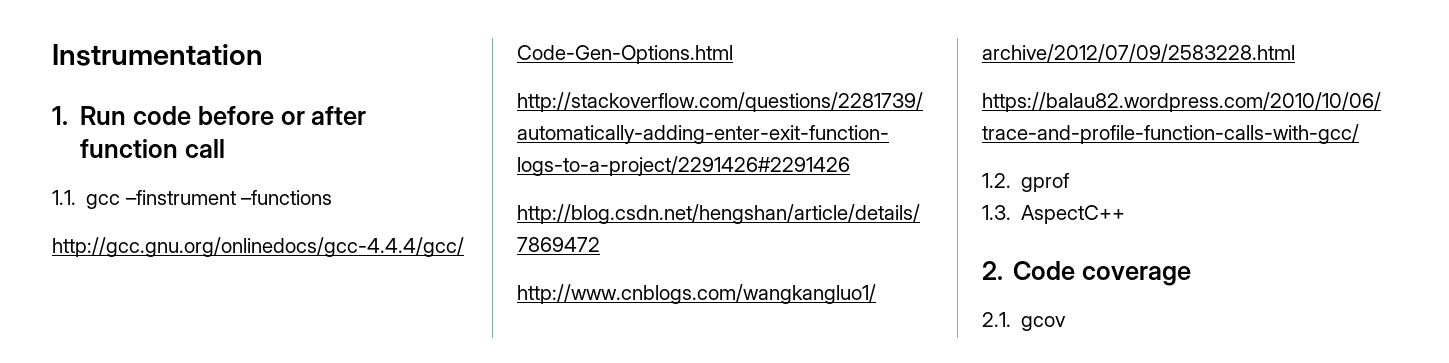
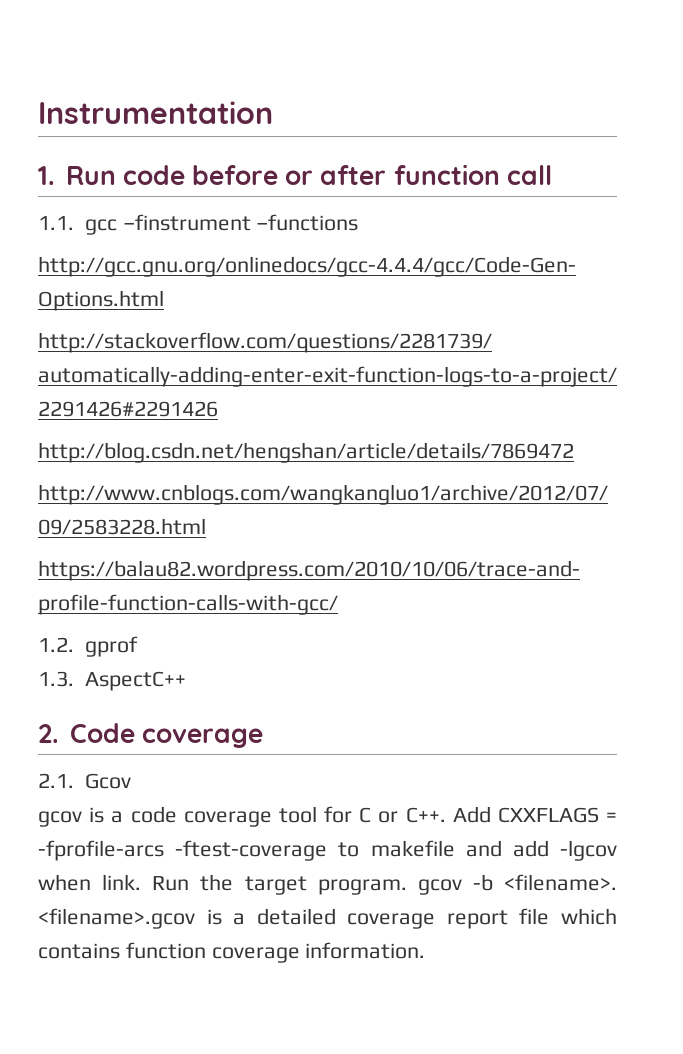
[1021,316,1067,331] gcov -> [84,773,131,789] [38,806,618,827] [38,840,617,861] [38,874,617,895] [38,908,617,929] [38,942,426,963] Gcov // gcov is a code coverage tool for C or C++. Add CXXFLAGS = -fprofile-arcs -ftest-coverage to makefile and add -lgcov when link. Run the target program. gcov -b <filename>. <filename>.gcov is a detailed coverage report file which contains function coverage information.

